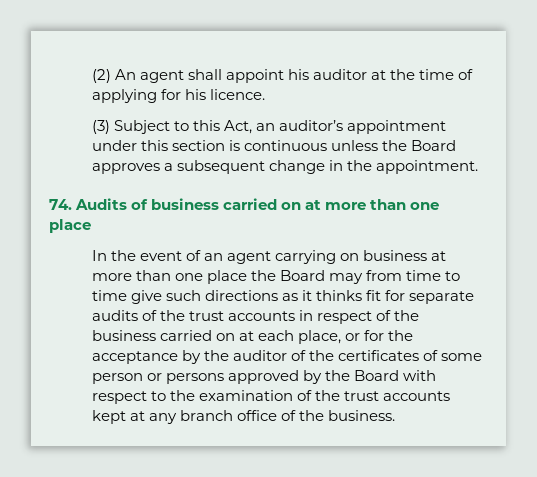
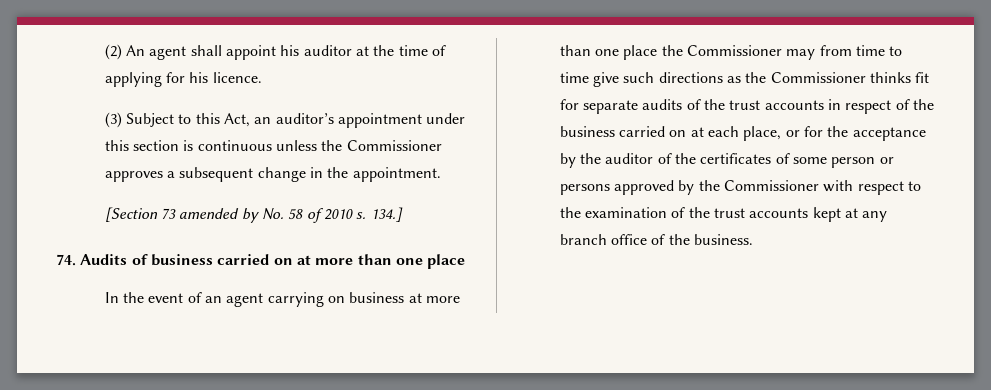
[411,140,457,151] Board -> [346,140,442,151] Commissioner
(479, 167) none -> [104,207,403,223] // [Section 73 amended by No. 58 of 2010 s. 134.]
[280,270,326,281] Board -> [687,45,783,56] Commissioner
[302,290,313,301] it -> [745,72,866,83] the Commissioner
[354,370,400,381] Board -> [724,180,820,191] Commissioner

